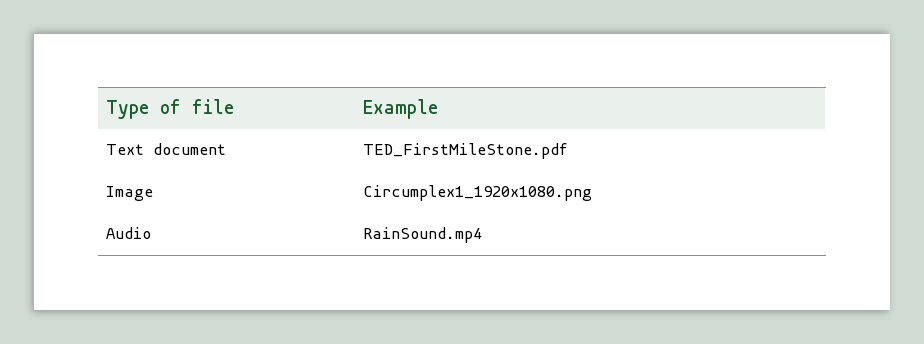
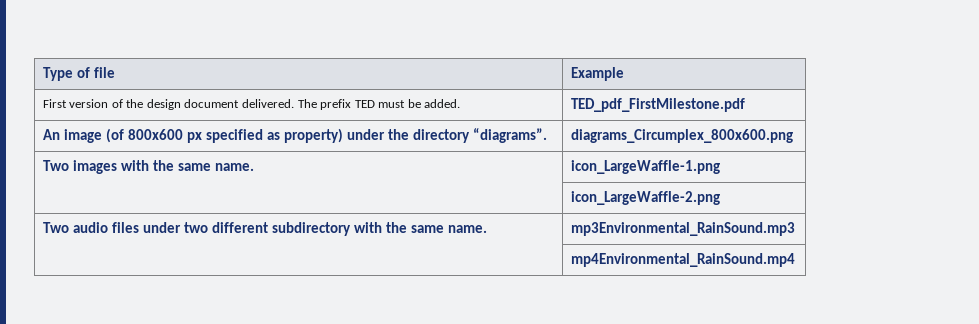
[106,143,227,155] [363,143,569,159] [106,186,154,201] [363,185,593,201] [106,227,152,239] [363,227,483,243] Text document | TED_FirstMileStone.pdf // Image | Circumplex1_1920x1080.png // Audio | RainSound.mp4 -> [42,99,461,110] [570,98,745,112] [42,128,548,143] [570,129,793,143] [42,160,255,174] [570,160,720,174] [570,191,720,205] [42,222,488,236] [570,222,795,236] [570,253,795,267] First version of the design document delivered. The prefix TED must be added. | TED_pdf_FirstMilestone.pdf // An image (of 800x600 px specified as property) under the directory “diagrams”. | diagrams_Circumplex_800x600.png // Two images with the same name. | icon_LargeWaffle-1.png // | icon_LargeWaffle-2.png // Two audio files under two different subdirectory with the same name. | mp3Environmental_RainSound.mp3 // | mp4Environmental_RainSound.mp4

